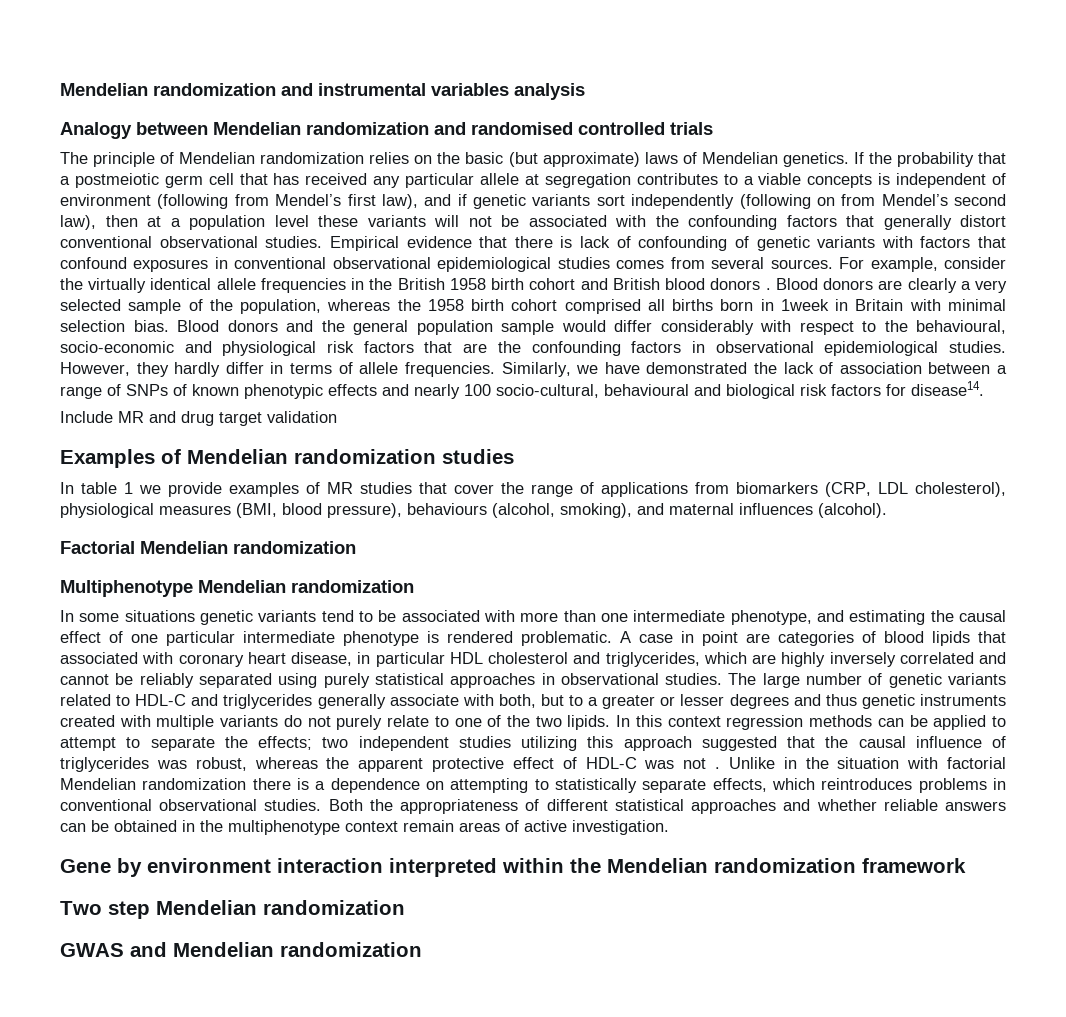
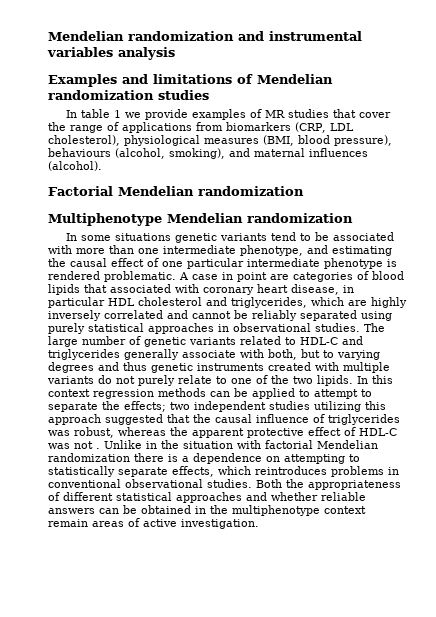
[60,122,713,139] [60,152,1006,167] [60,173,1007,188] [60,194,1006,209] [60,215,1006,230] [60,236,1006,251] [60,257,1006,272] [60,278,1007,293] [60,299,1007,314] [60,320,1006,335] [60,341,1007,356] [60,362,1007,377] [60,381,984,399] [60,411,337,426] [60,449,155,468] Analogy between Mendelian randomization and randomised controlled trials // The principle of Mendelian randomization relies on the basic (but approximate) laws of Mendelian genetics. If the probability that a postmeiotic germ cell that has received any particular allele at segregation contributes to a viable concepts is independent of environment (following from Mendel’s first law), and if genetic variants sort independently (following on from Mendel’s second law), then at a population level these variants will not be associated with the confounding factors that generally distort conventional observational studies. Empirical evidence that there is lack of confounding of genetic variants with factors that confound exposures in conventional observational epidemiological studies comes from several sources. For example, consider the virtually identical allele frequencies in the British 1958 birth cohort and British blood donors . Blood donors are clearly a very selected sample of the population, whereas the 1958 birth cohort comprised all births born in 1week in Britain with minimal selection bias. Blood donors and the general population sample would differ considerably with respect to the behavioural, socio-economic and physiological risk factors that are the confounding factors in observational epidemiological studies. However, they hardly differ in terms of allele frequencies. Similarly, we have demonstrated the lack of association between a range of SNPs of known phenotypic effects and nearly 100 socio-cultural, behavioural and biological risk factors for disease14. // Include MR and drug target validation // Examples -> [48,74,232,87] Examples and limitations
[588,694,725,709] a greater or lesser -> [337,350,380,360] varying
[60,858,966,877] [60,900,405,919] [60,942,422,957] // Gene by environment interaction interpreted within the Mendelian randomization framework // Two step Mendelian randomization // GWAS and Mendelian randomization -> (259, 524) none

